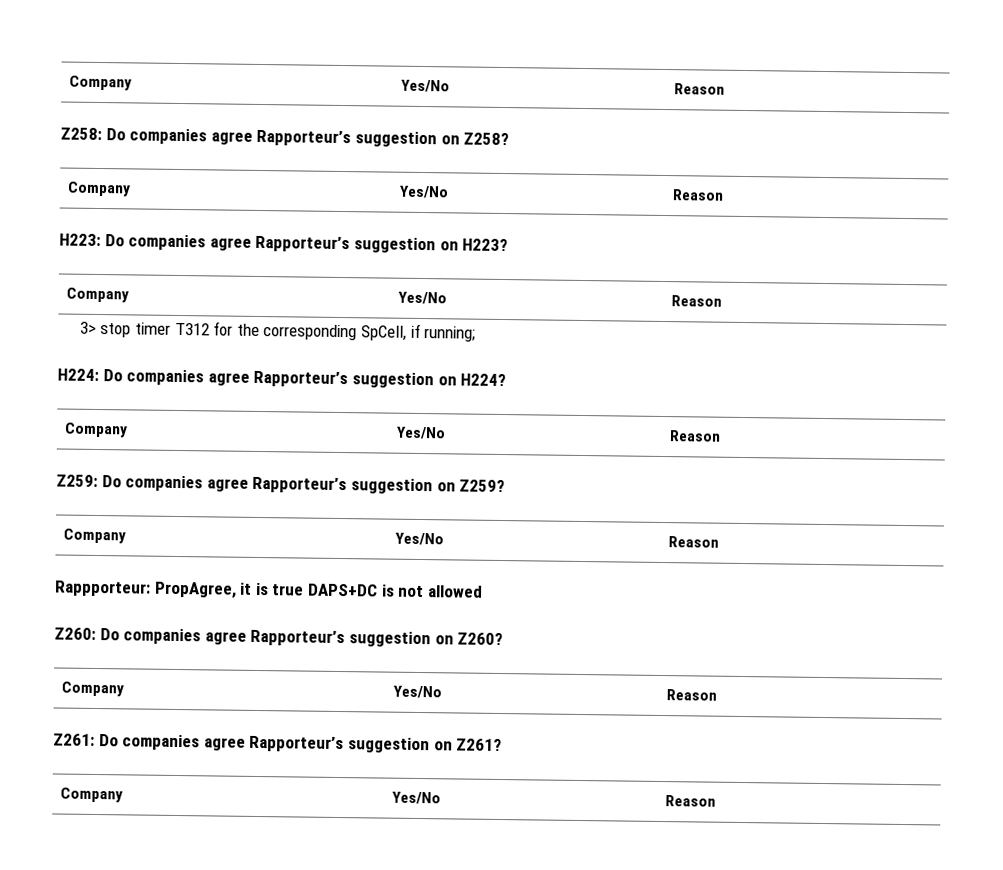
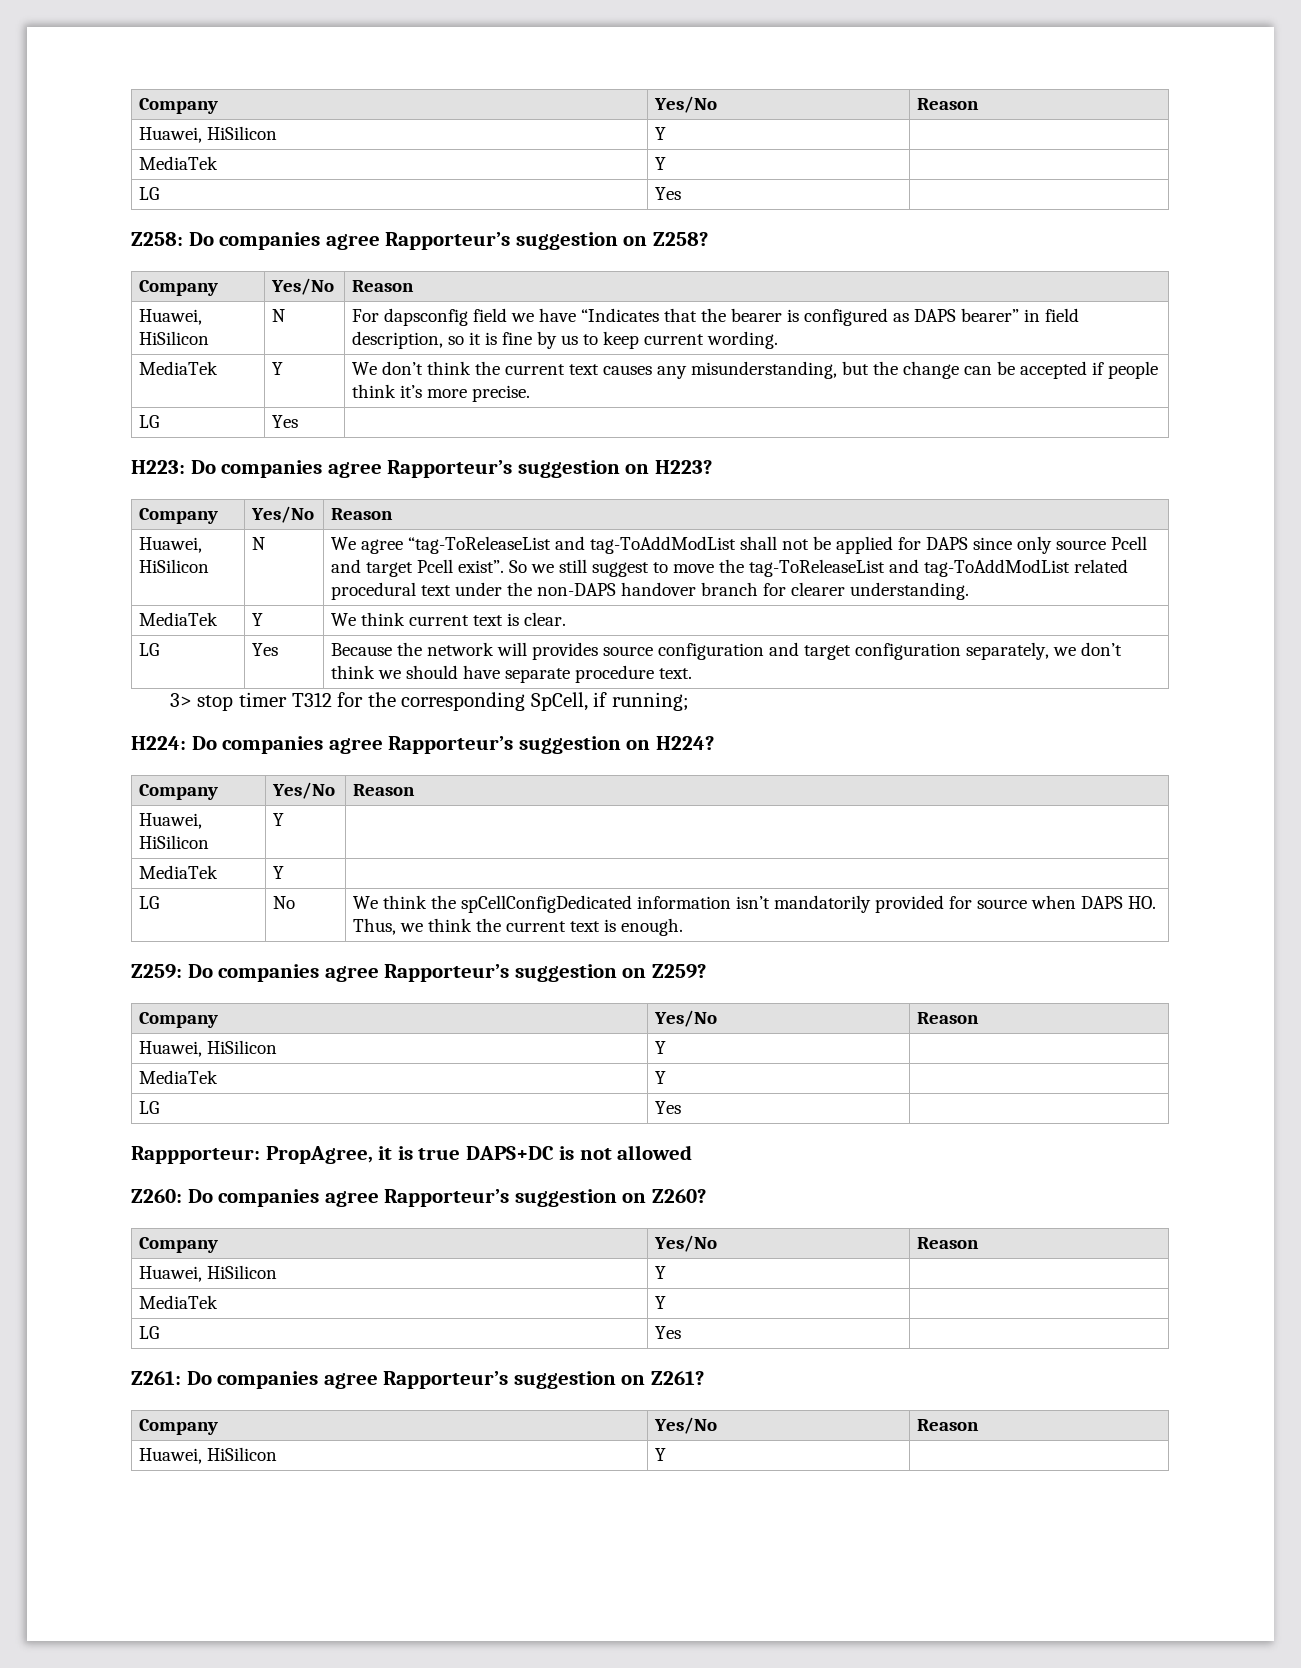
[69,75,133,91] [401,79,451,93] [674,83,726,95] Company | Yes/No | Reason -> [139,98,219,114] [654,96,718,113] [917,98,980,110] [139,126,278,143] [655,127,667,140] [139,156,219,170] [655,157,667,170] [139,187,160,200] [655,187,682,200] Company | Yes/No | Reason // Huawei, HiSilicon | Y | // MediaTek | Y | // LG | Yes |
(725, 195) none -> [139,309,203,325] [139,331,210,345] [272,309,286,322] [352,308,1080,326] [352,331,779,349] [139,361,219,375] [272,362,284,375] [352,361,1159,379] [352,384,531,402] [139,415,160,428] [272,415,299,428] // Huawei, HiSilicon | N | For dapsconfig field we have “Indicates that the bearer is configured as DAPS bearer” in field description, so it is fine by us to keep current wording. // MediaTek | Y | We don’t think the current text causes any misunderstanding, but the change can be accepted if people think it’s more precise. // LG | Yes |
(723, 301) none -> [139,537,203,553] [139,559,210,573] [252,537,266,550] [331,536,1148,554] [331,559,1129,577] [331,582,970,600] [139,612,219,626] [252,613,264,626] [331,612,567,626] [139,643,160,656] [252,643,279,656] [331,642,1123,660] [331,665,693,683] // Huawei, HiSilicon | N | We agree “tag-ToReleaseList and tag-ToAddModList shall not be applied for DAPS since only source Pcell and target Pcell exist”. So we still suggest to move the tag-ToReleaseList and tag-ToAddModList related procedural text under the non-DAPS handover branch for clearer understanding. // MediaTek | Y | We think current text is clear. // LG | Yes | Because the network will provides source configuration and target configuration separately, we don’t think we should have separate procedure text.
(722, 436) none -> [139,813,203,829] [139,835,210,849] [273,813,285,826] [139,865,219,879] [273,866,285,879] [139,896,160,909] [273,896,296,909] [353,895,1157,913] [353,918,684,936] // Huawei, HiSilicon | Y | // MediaTek | Y | // LG | No | We think the spCellConfigDedicated information isn’t mandatorily provided for source when DAPS HO. Thus, we think the current text is enough.
(720, 542) none -> [139,1040,278,1057] [655,1041,667,1054] [139,1070,219,1084] [655,1071,667,1084] [139,1101,160,1114] [655,1101,682,1114] // Huawei, HiSilicon | Y | // MediaTek | Y | // LG | Yes |
(718, 695) none -> [139,1265,278,1282] [655,1266,667,1279] [139,1295,219,1309] [655,1296,667,1309] [139,1326,160,1339] [655,1326,682,1339] // Huawei, HiSilicon | Y | // MediaTek | Y | // LG | Yes |
(717, 801) none -> [139,1447,278,1464] [655,1448,667,1461] // Huawei, HiSilicon | Y |

